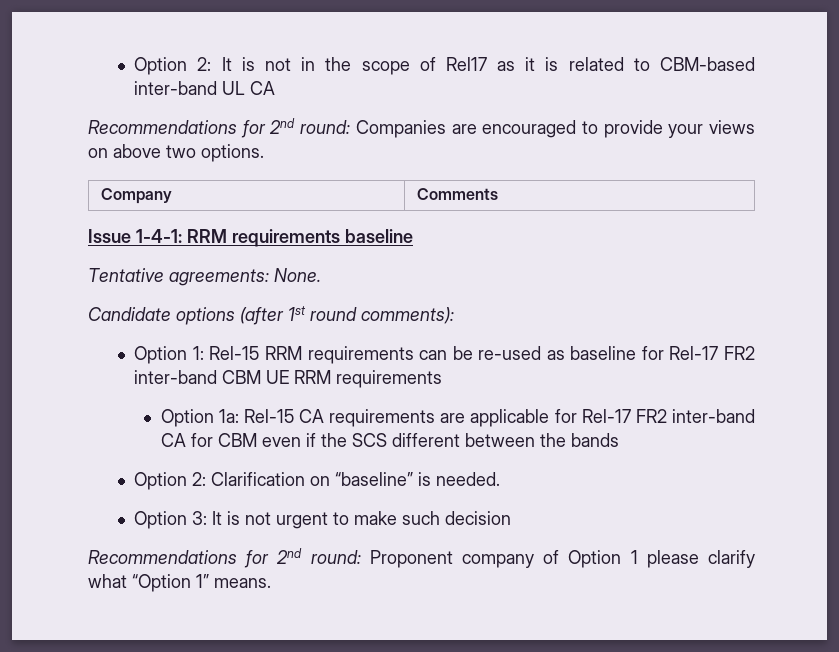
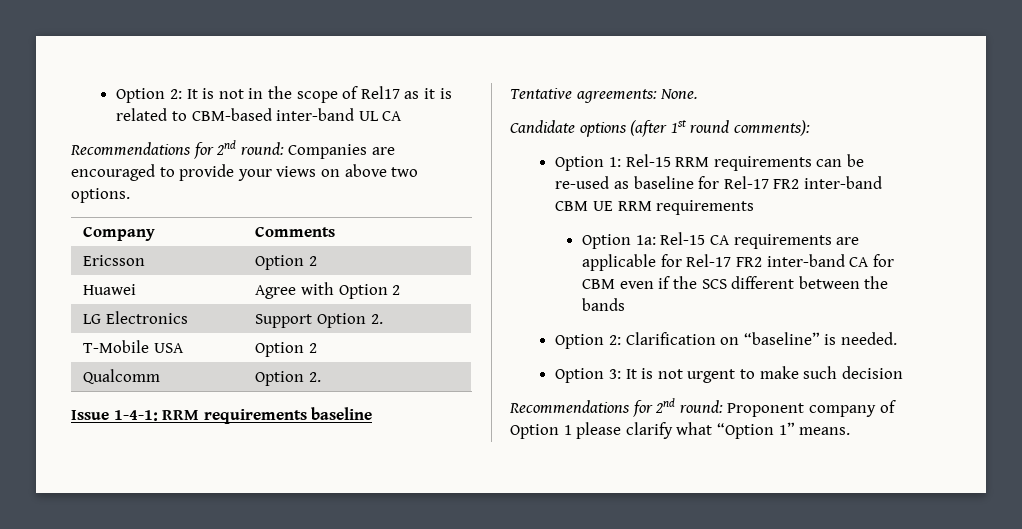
(499, 194) none -> [83,255,146,266] [255,255,318,270] [83,284,137,295] [255,282,401,299] [83,311,189,324] [255,313,383,328] [83,340,185,353] [255,342,318,357] [83,369,161,384] [255,371,322,386] // Ericsson | Option 2 // Huawei | Agree with Option 2 // LG Electronics | Support Option 2. // T-Mobile USA | Option 2 // Qualcomm | Option 2.

